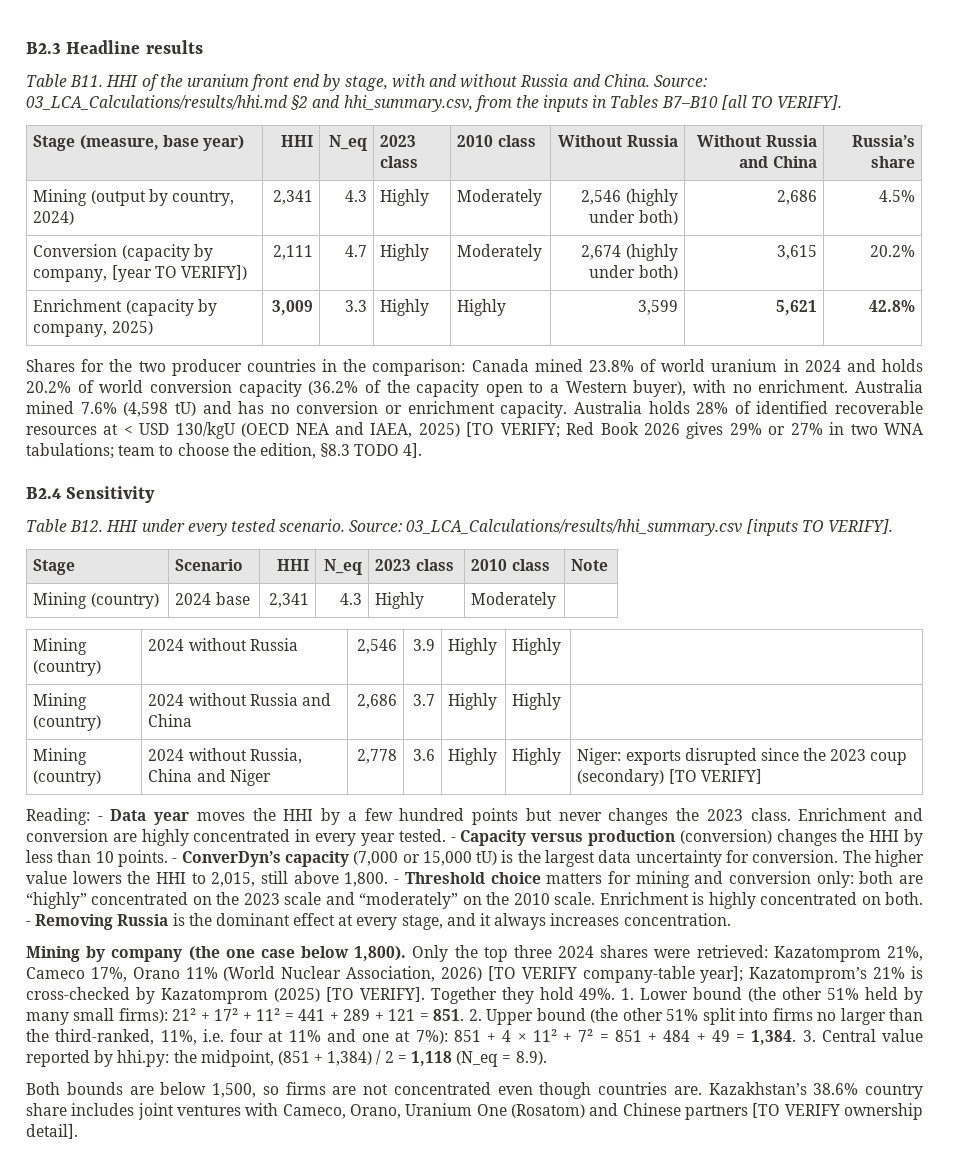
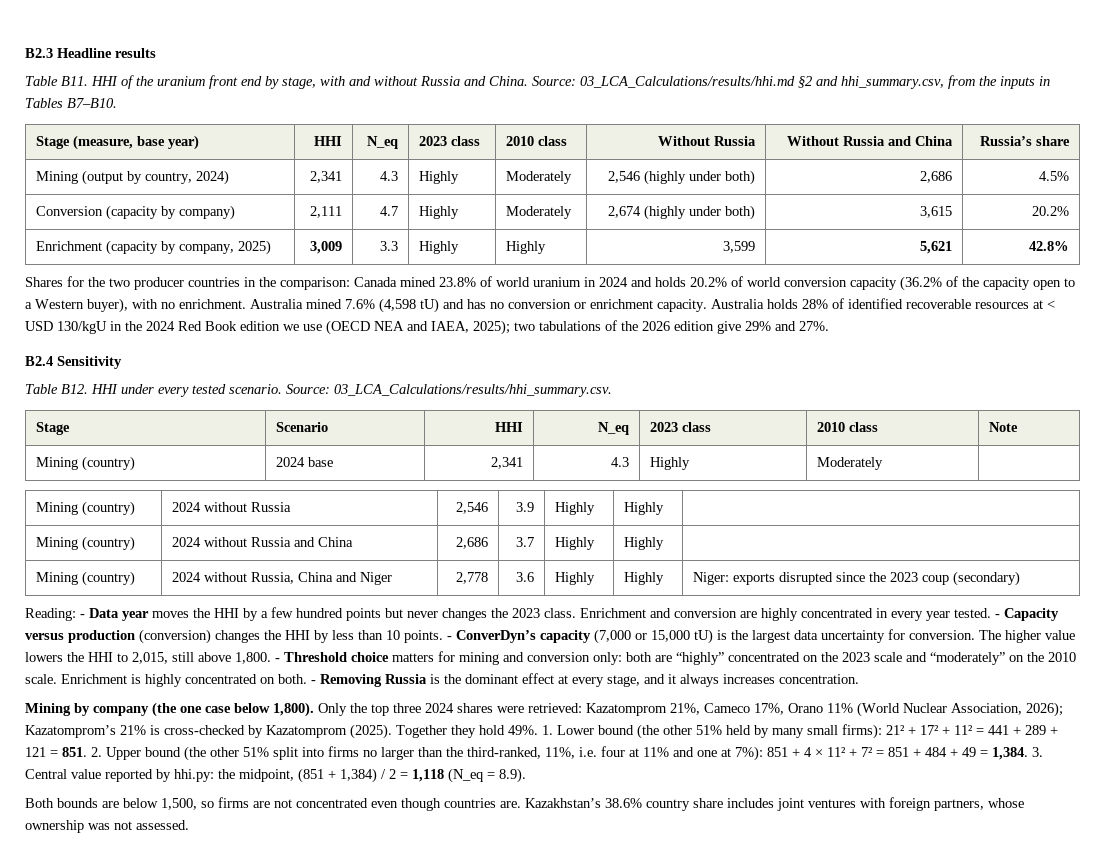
[661,95,843,110] B7–B10 [all TO VERIFY]. -> [67,98,117,108] B7–B10.
[33,265,247,282] company, [year TO VERIFY]) -> [179,205,236,220] company)
[241,422,924,439] [26,443,423,459] (OECD NEA and IAEA, 2025) [TO VERIFY; Red Book 2026 gives 29% or 27% in two WNA tabulations; team to choose the edition, §8.3 TODO 4]. -> [110,320,829,335] in the 2024 Red Book edition we use (OECD NEA and IAEA, 2025); two tabulations of the 2026 edition give 29% and 27%.
[406,519,894,536] 03_LCA_Calculations/results/hhi_summary.csv [inputs TO VERIFY]. -> [334,384,612,397] 03_LCA_Calculations/results/hhi_summary.csv.
[668,769,762,784] [TO VERIFY] -> (1021, 578) none
[441,966,744,983] 2026) [TO VERIFY company-table year]; -> [1026,702,1063,717] 2026);
[273,987,425,1002] (2025) [TO VERIFY]. -> [350,724,392,739] (2025).
[282,1103,924,1120] [26,1124,78,1139] Cameco, Orano, Uranium One (Rosatom) and Chinese partners [TO VERIFY ownership detail]. -> [889,797,1024,811] [25,820,189,833] foreign partners, whose ownership was not assessed.

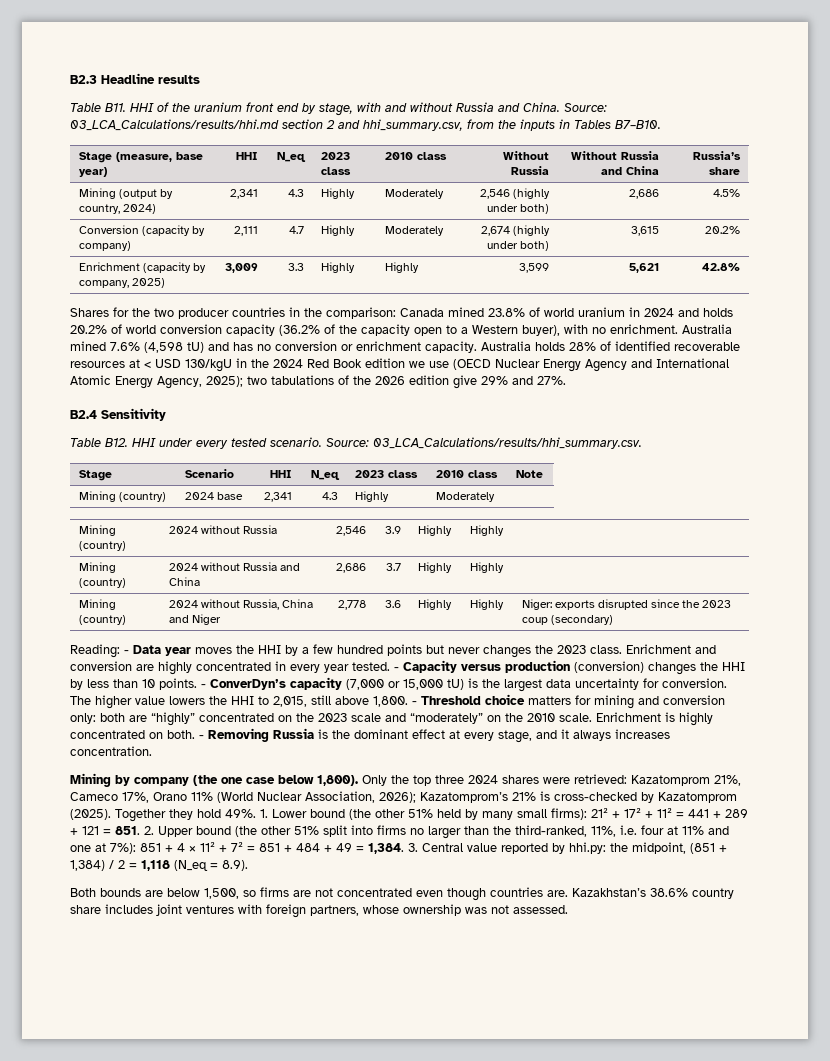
[798,76,812,88] §2 -> [282,119,335,129] section 2
[374,321,469,333] NEA and IAEA, -> [495,358,729,372] [70,375,202,389] Nuclear Energy Agency and International Atomic Energy Agency,

